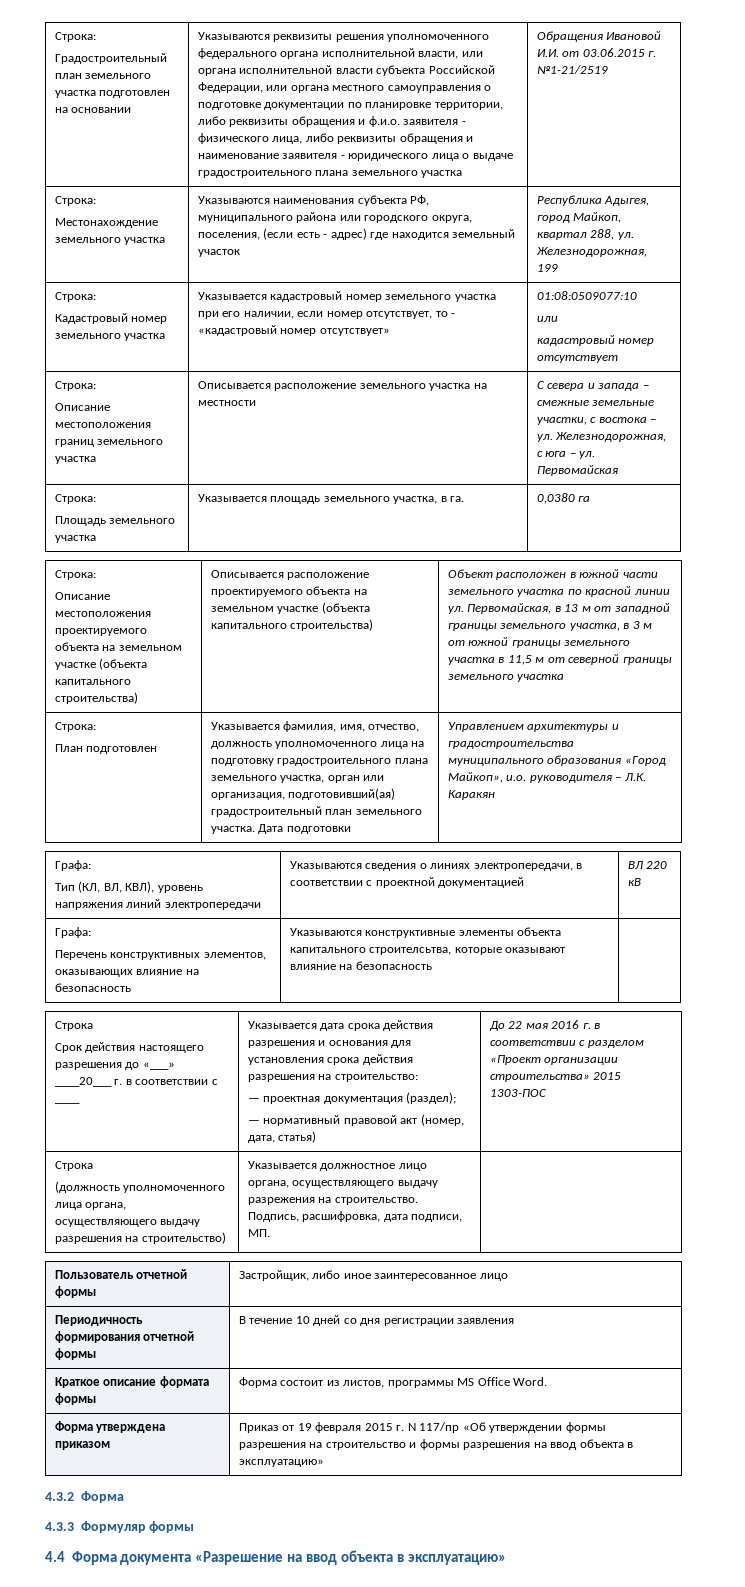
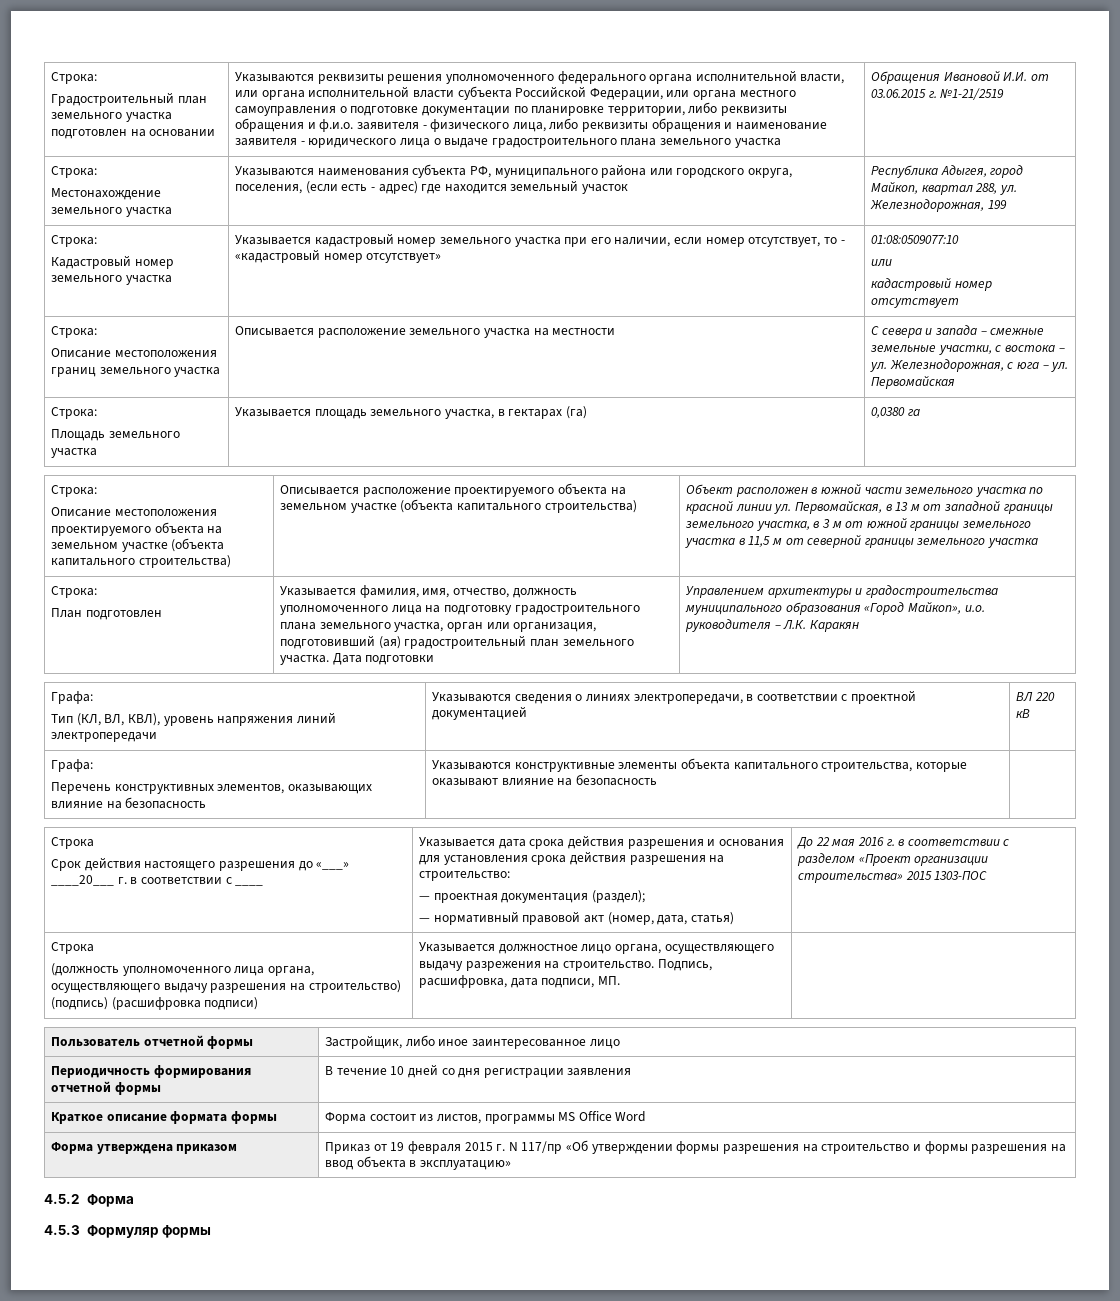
[450,496,465,502] га. -> [508,406,587,419] гектарах (га)
[288,788,396,800] подготовивший(ая) -> [279,635,401,649] подготовивший (ая)
[369,947,452,955] строителсьтва, -> [821,762,913,772] строительства,
(226, 1238) none -> [50,997,259,1010] (подпись) (расшифровка подписи)
[513,1377,548,1386] Word. -> [615,1111,647,1122] Word
[45,1492,74,1501] 4.3.2 -> [44,1194,80,1204] 4.5.2
[45,1522,74,1531] 4.3.3 -> [44,1225,80,1235] 4.5.3
[45,1550,506,1565] // 4.4 Форма документа «Разрешение на ввод объекта в эксплуатацию» -> (212, 1231) none

